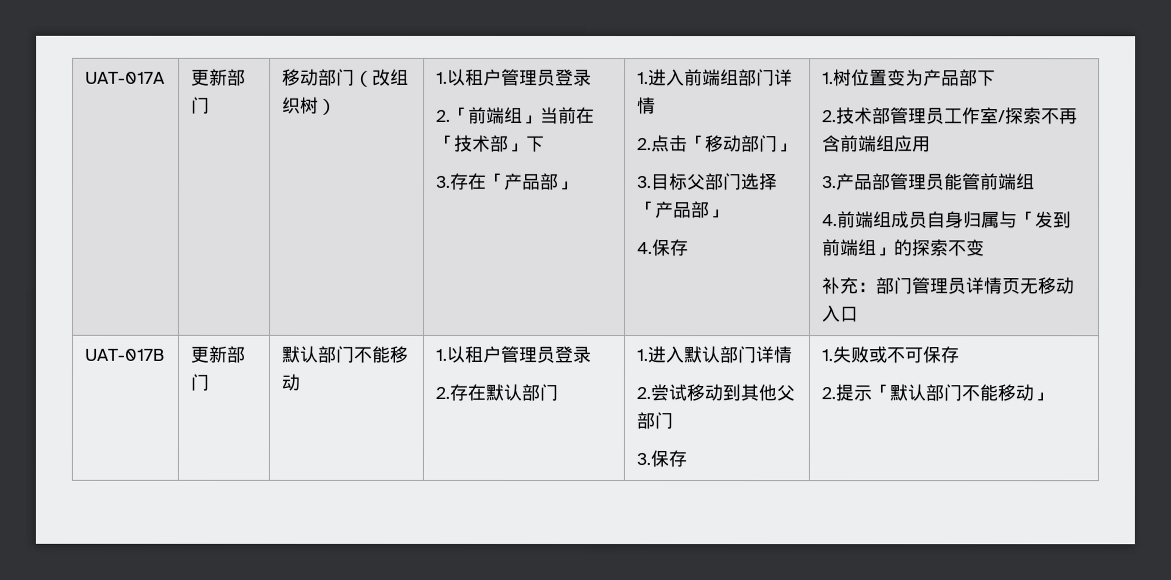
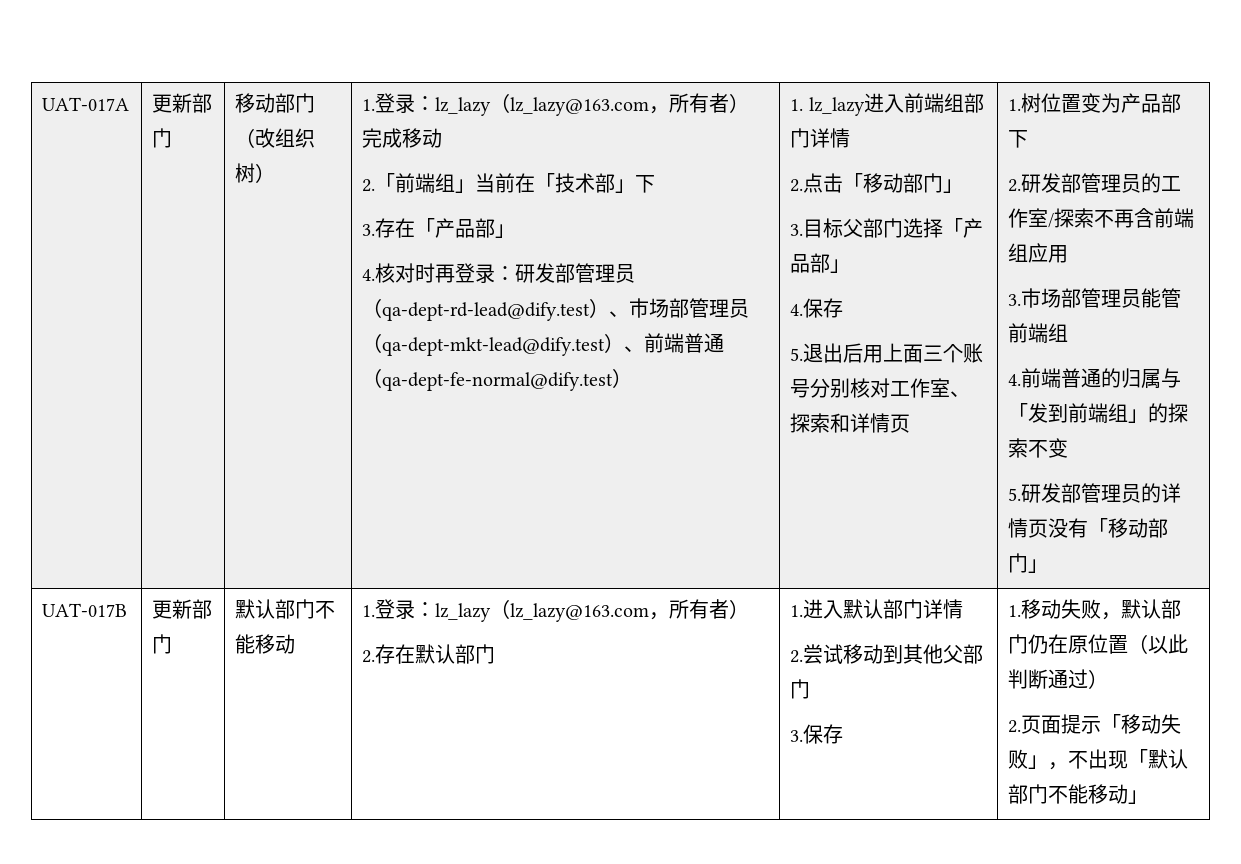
[447,68,593,87] 以租户管理员登录 -> [375,93,750,116] [362,128,443,148] 登录：lz_lazy（lz_lazy@163.com，所有者）完成移动
[637,72,650,85] | 1. -> [362,263,636,283] [362,298,750,321] [362,333,725,356] [362,368,633,391] [790,97,865,116] // 4.核对时再登录：研发部管理员（qa-dept-rd-lead@dify.test）、市场部管理员（qa-dept-mkt-lead@dify.test）、前端普通（qa-dept-fe-normal@dify.test） | 1. lz_lazy
(690, 248) none -> [790,343,984,363] [790,378,971,398] [790,413,911,433] // 5.退出后用上面三个账号分别核对工作室、探索和详情页
[836,107,946,125] 技术部管理员 -> [1021,173,1162,193] 研发部管理员的
[836,173,874,191] 产品 -> [1021,288,1062,308] 市场
[873,211,965,229] 组成员自身 -> [1061,368,1122,388] 普通的
[821,277,1076,295] [821,305,859,323] 补充：部门管理员详情页无移动入口 -> [1008,483,1182,503] [1008,518,1169,538] [1008,553,1049,573] 5.研发部管理员的详情页没有「移动部门」
[446,345,592,364] 以租户管理员登录 -> [375,599,750,622] 登录：lz_lazy（lz_lazy@163.com，所有者）
[832,346,960,364] [821,384,873,402] 失败或不可保存 // 2.提示 -> [1021,599,1182,620] [1008,634,1189,654] [1008,669,1109,689] [1008,714,1182,734] [1008,749,1129,770] 移动失败，默认部门仍在原位置（以此判断通过） // 2.页面提示「移动失败」，不出现

